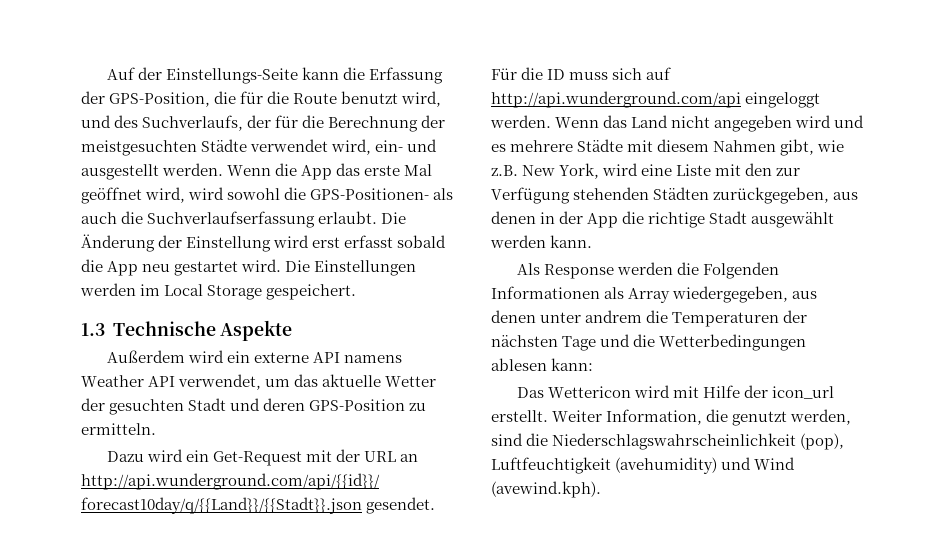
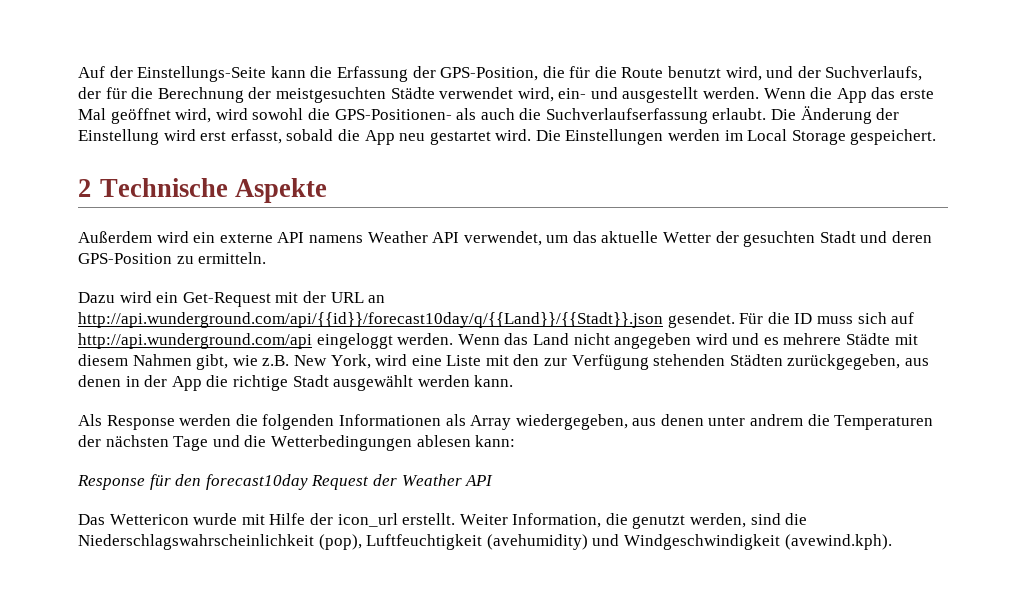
[114,115,139,128] des -> [797,66,821,78] der
[344,235,394,248] erfasst -> [230,129,282,144] erfasst,
[81,323,105,336] 1.3 -> [78,179,91,197] 2
[703,262,780,279] Folgenden -> [262,414,335,430] folgenden
(594, 364) none -> [77,474,494,490] // Response für den forecast10day Request der Weather API
[634,385,671,398] wird -> [193,513,238,525] wurde
[754,457,796,470] Wind -> [623,534,780,550] Windgeschwindigkeit

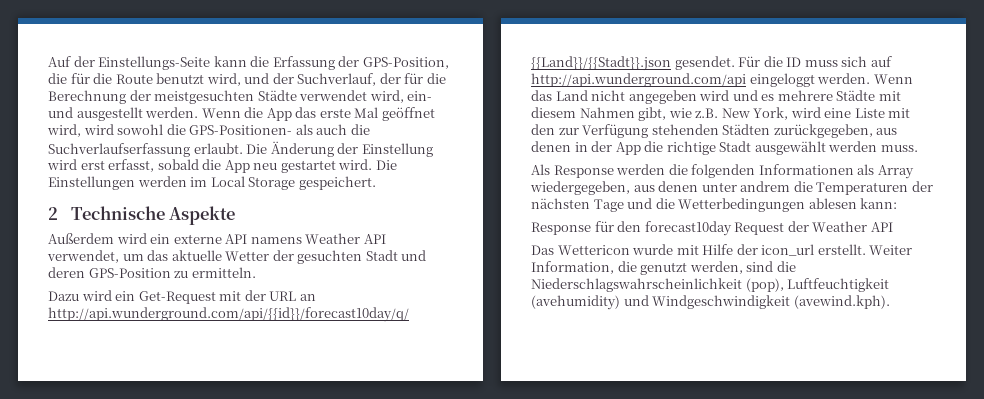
[825,66,923,81] Suchverlaufs, -> [297,73,377,86] Suchverlauf,
[474,375,514,387] kann. -> [880,145,918,152] muss.

